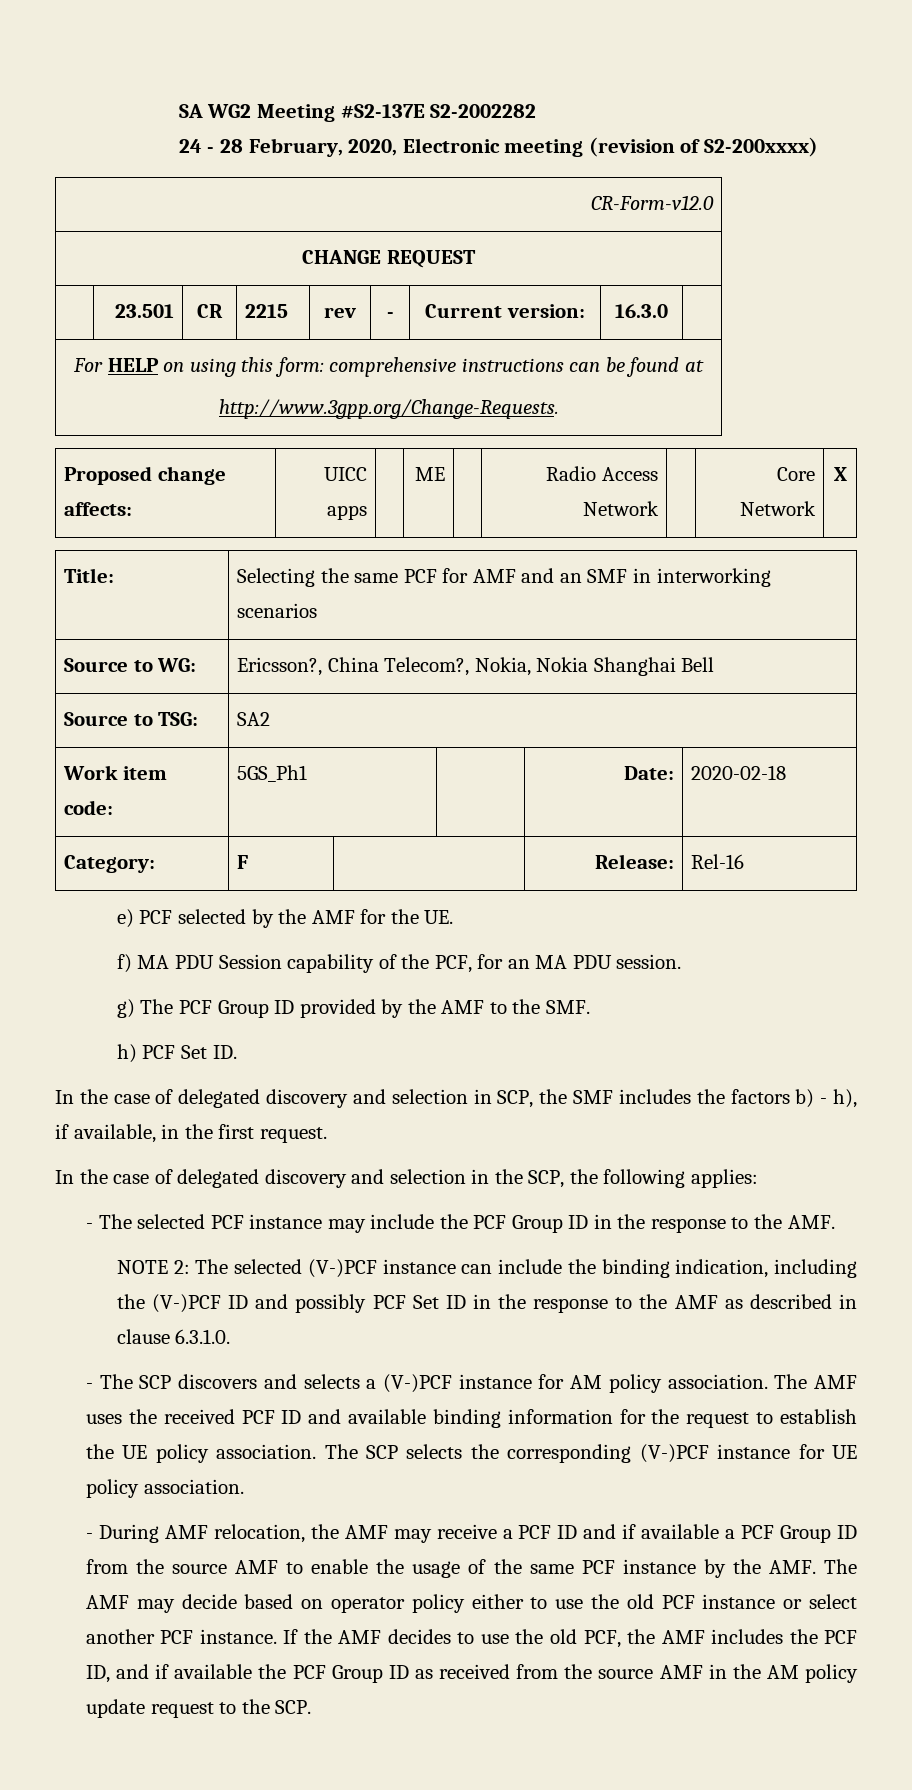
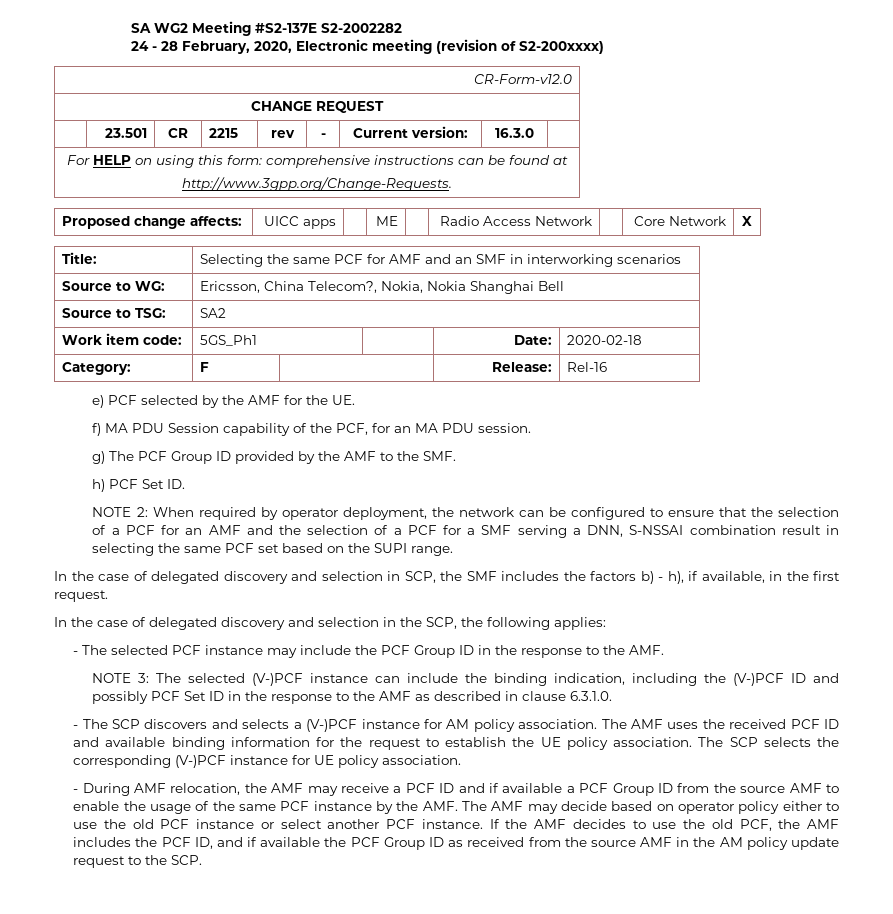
[237,657,323,676] Ericsson?, -> [200,281,261,293] Ericsson,
(237, 1052) none -> [92,507,839,520] [92,525,840,538] [92,543,454,556] // NOTE 2: When required by operator deployment, the network can be configured to ensure that the selection of a PCF for an AMF and the selection of a PCF for a SMF serving a DNN, S-NSSAI combination result in selecting the same PCF set based on the SUPI range.
[173,1260,190,1274] 2: -> [138,673,150,683] 3:

